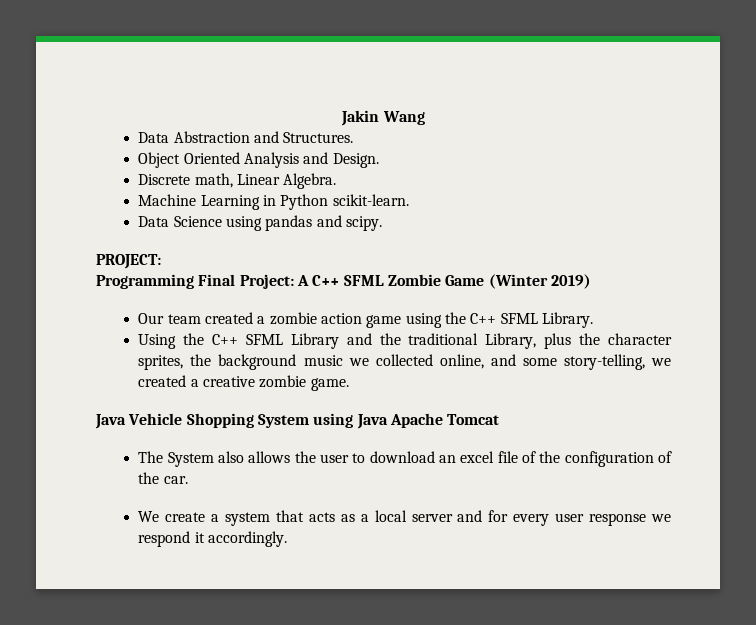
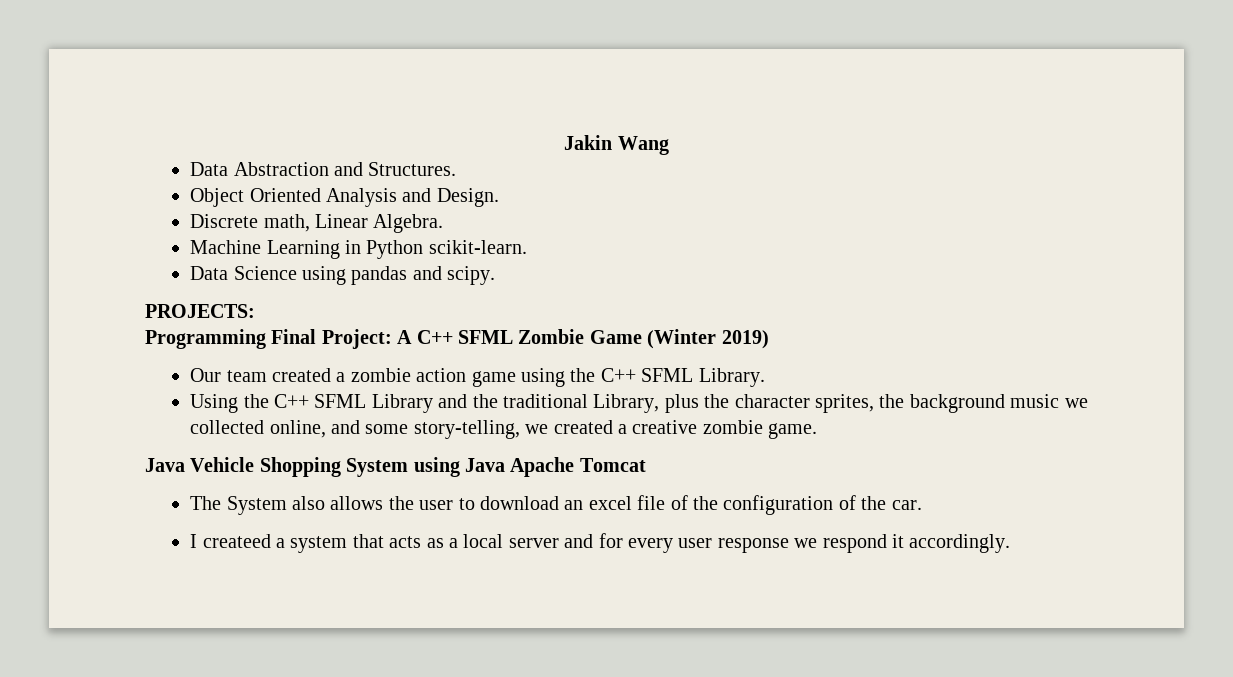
[96,254,161,269] PROJECT: -> [145,304,255,318] PROJECTS:
[138,511,206,522] We create -> [190,534,271,548] I createed

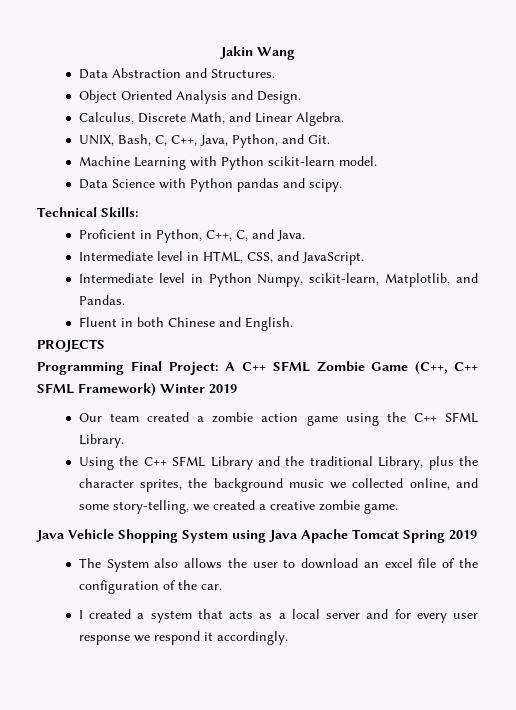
[190,214,444,233] [190,240,527,259] Discrete math, Linear Algebra. // Machine Learning in Python scikit-learn. -> [78,112,344,126] [78,134,330,148] [78,156,377,170] Calculus, Discrete Math, and Linear Algebra. // UNIX, Bash, C, C++, Java, Python, and Git. // Machine Learning with Python scikit-learn model.
[301,266,346,285] using -> [158,178,233,192] with Python
[145,304,255,318] PROJECTS: -> [37,207,139,217] [78,229,305,243] [78,251,364,265] [78,273,478,287] [78,295,125,305] [78,317,293,331] [37,339,105,352] Technical Skills: // Proficient in Python, C++, C, and Java. // Intermediate level in HTML, CSS, and JavaScript. // Intermediate level in Python Numpy, scikit-learn, Matplotlib, and Pandas. // Fluent in both Chinese and English. // PROJECTS
[647,329,769,349] (Winter 2019) -> [415,361,478,374] [37,383,237,396] (C++, C++ SFML Framework) Winter 2019
(646, 465) none -> [403,530,477,543] Spring 2019
[202,534,271,548] createed -> [89,609,132,619] created

